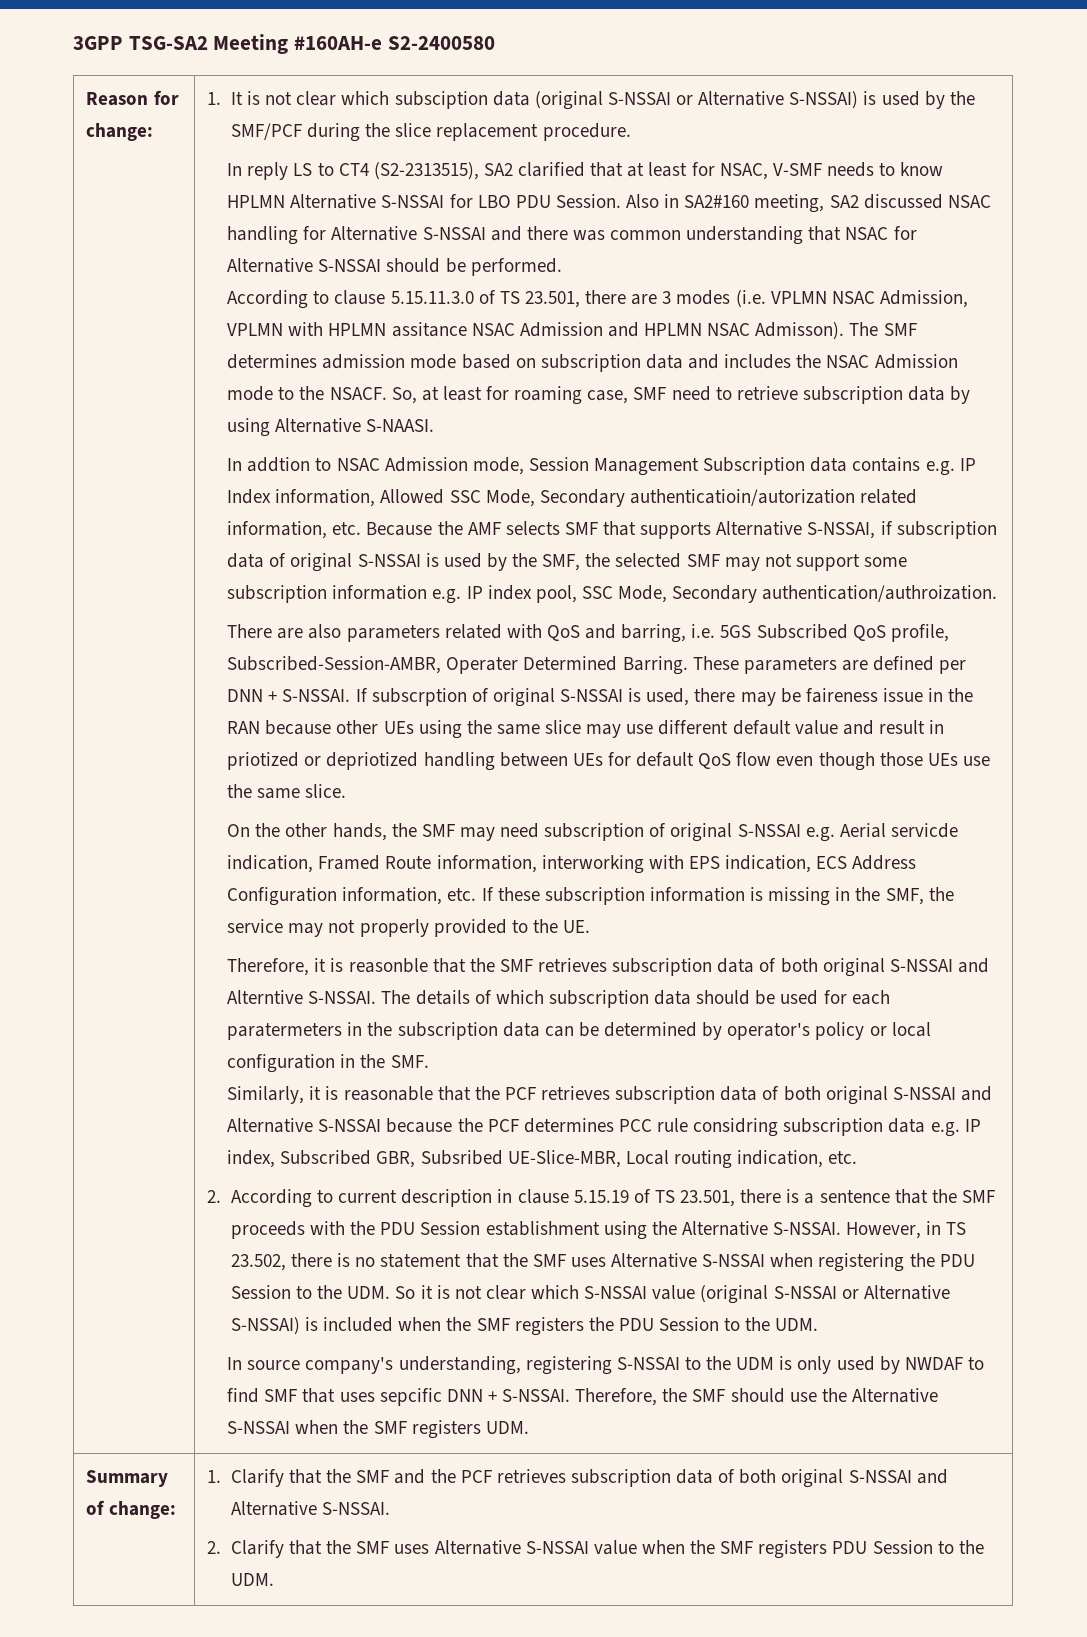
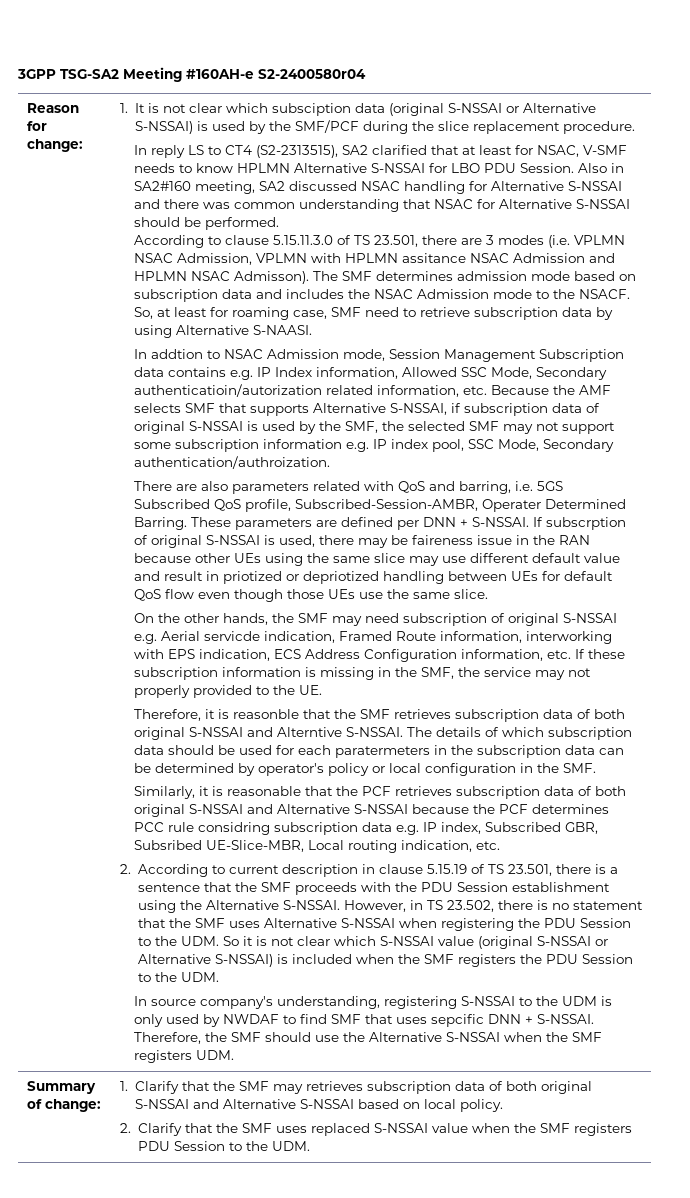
[387,36,495,50] S2-2400580 -> [258,69,366,79] S2-2400580r04
[394,1469,948,1488] [230,1501,390,1516] and the PCF retrieves subscription data of both original S-NSSAI and Alternative S-NSSAI. -> [272,1081,592,1094] [134,1099,503,1112] may retrieves subscription data of both original S-NSSAI and Alternative S-NSSAI based on local policy.
[434,1540,521,1555] Alternative -> [310,1123,370,1136] replaced

